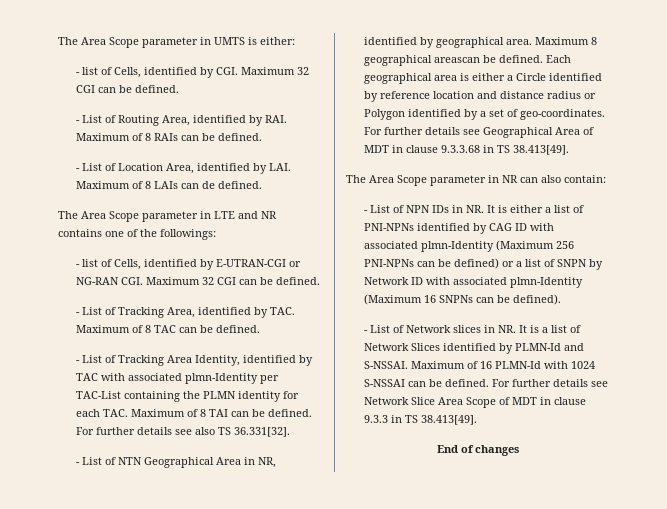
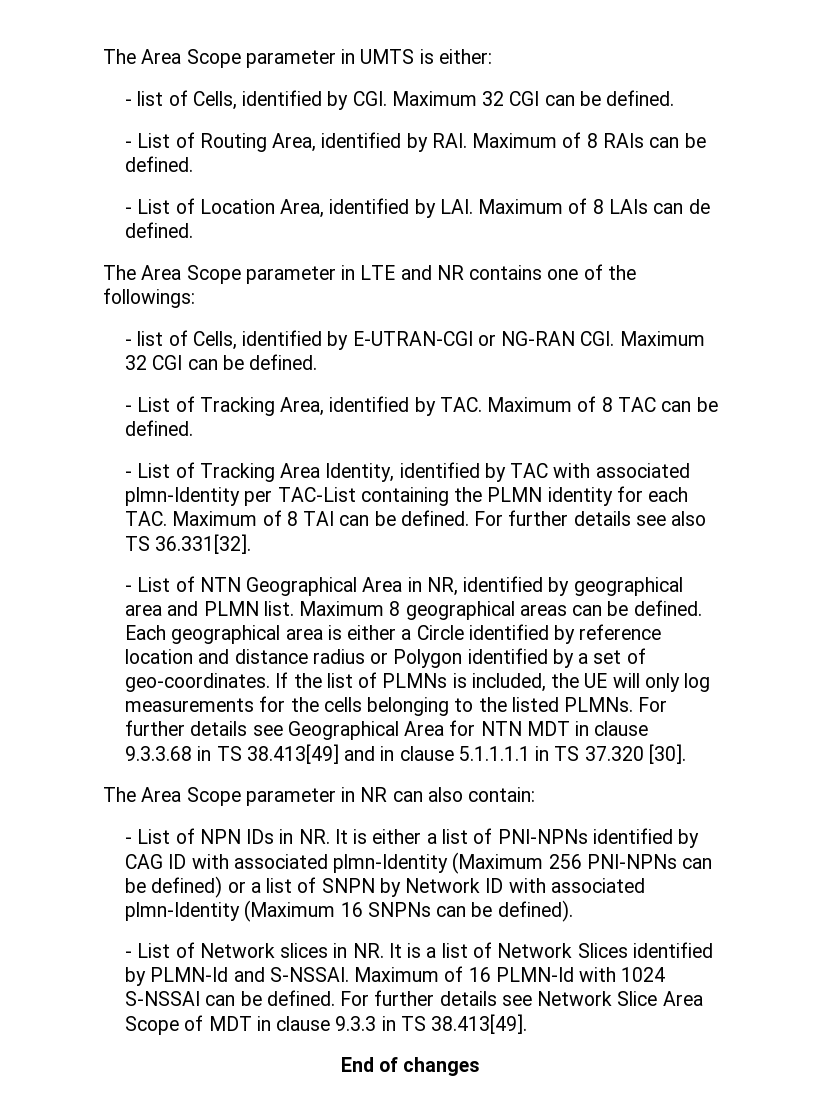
[506,39,533,45] area. -> [125,601,294,616] area and PLMN list.
[434,57,481,63] areascan -> [519,604,603,616] areas can
(606, 114) none -> [275,672,711,692] [125,696,634,716] If the list of PLMNs is included, the UE will only log measurements for the cells belonging to the listed PLMNs.
[583,127,595,135] of -> [449,720,522,736] for NTN
[513,145,570,155] 38.413[49]. -> [246,744,686,764] 38.413[49] and in clause 5.1.1.1.1 in TS 37.320 [30].

